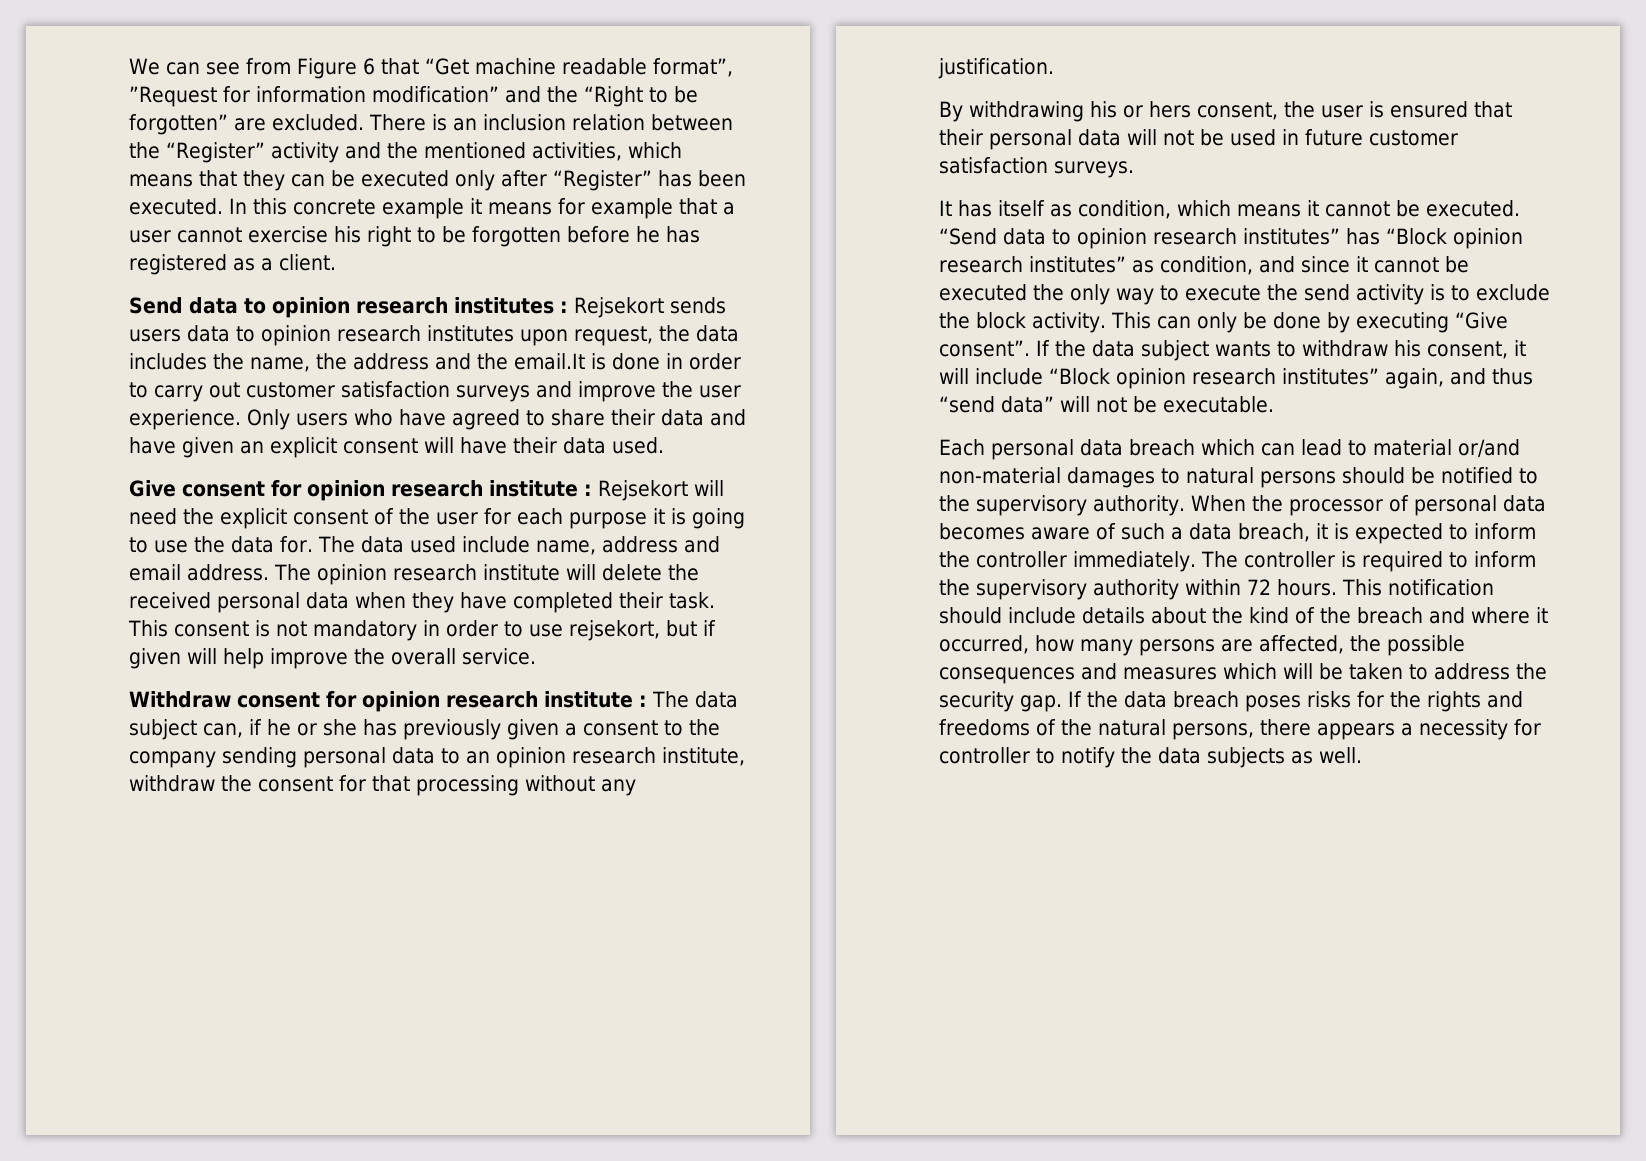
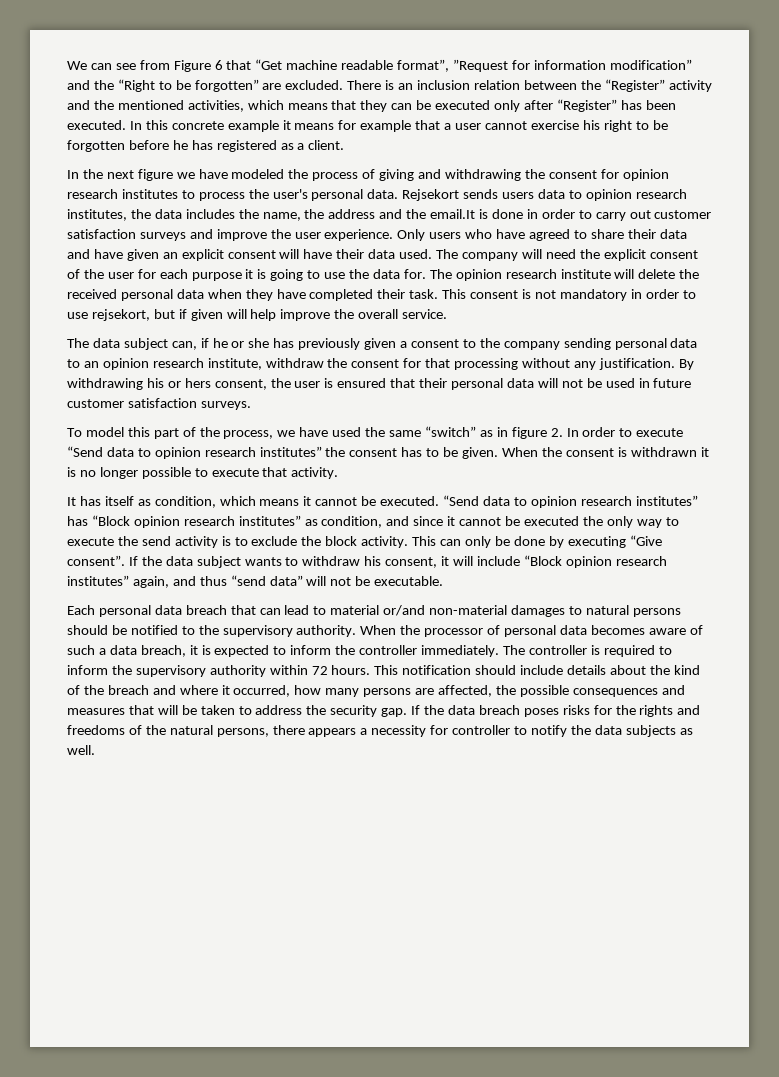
[129,297,568,318] Send data to opinion research institutes : -> [67,169,669,181] [67,189,399,201] In the next figure we have modeled the process of giving and withdrawing the consent for opinion research institutes to process the user's personal data.
[427,325,653,346] institutes upon request, -> [67,209,127,221] institutes,
[129,480,688,501] // Give consent for opinion research institute : Rejsekort -> [436,249,518,261] The company
[360,536,720,555] [129,564,311,581] data used include name, address and email address. The -> (452, 274) none
[129,691,647,712] Withdraw consent for opinion research institute : -> (448, 314) none
(1054, 68) // -> (675, 364) none
(1134, 169) none -> [67,426,684,439] [67,446,709,459] [67,467,339,479] // To model this part of the process, we have used the same “switch” as in figure 2. In order to execute “Send data to opinion research institutes” the consent has to be given. When the consent is withdrawn it is no longer possible to execute that activity.
[1201,439,1255,456] which -> [230,605,256,615] that
[1223,663,1277,680] which -> [128,705,154,715] that

